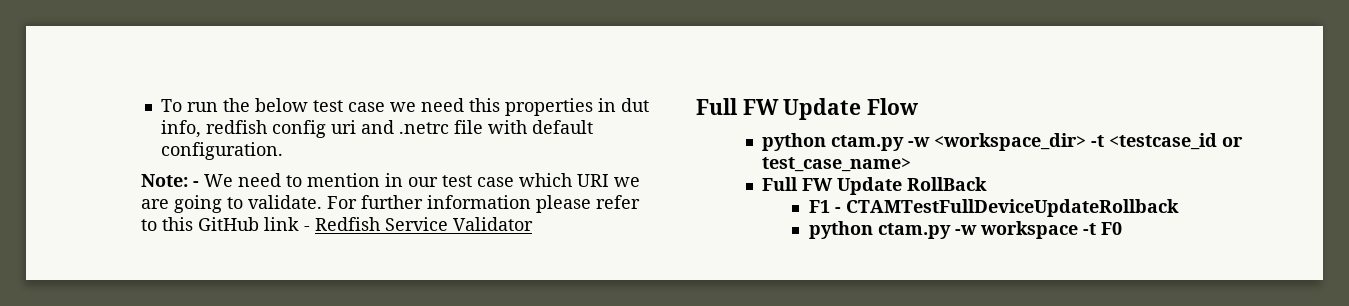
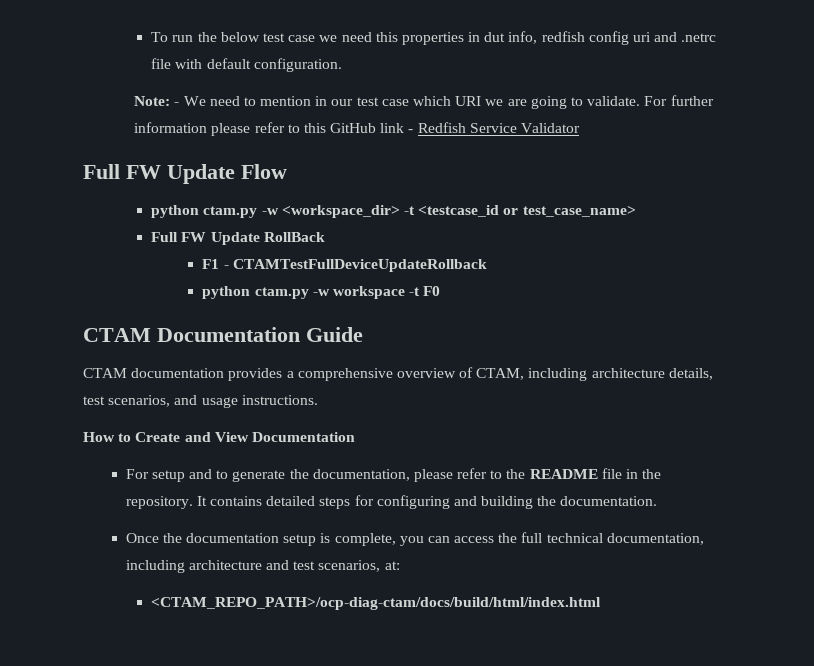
(1122, 228) none -> [83,327,363,342] [83,367,713,381] [83,395,318,408] [83,432,355,442] [125,468,662,482] [125,495,658,509] [125,532,704,546] [125,560,400,573] [151,597,602,610] // CTAM Documentation Guide // CTAM documentation provides a comprehensive overview of CTAM, including architecture details, test scenarios, and usage instructions. // How to Create and View Documentation // For setup and to generate the documentation, please refer to the README file in the repository. It contains detailed steps for configuring and building the documentation. // Once the documentation setup is complete, you can access the full technical documentation, including architecture and test scenarios, at: // <CTAM_REPO_PATH>/ocp-diag-ctam/docs/build/html/index.html

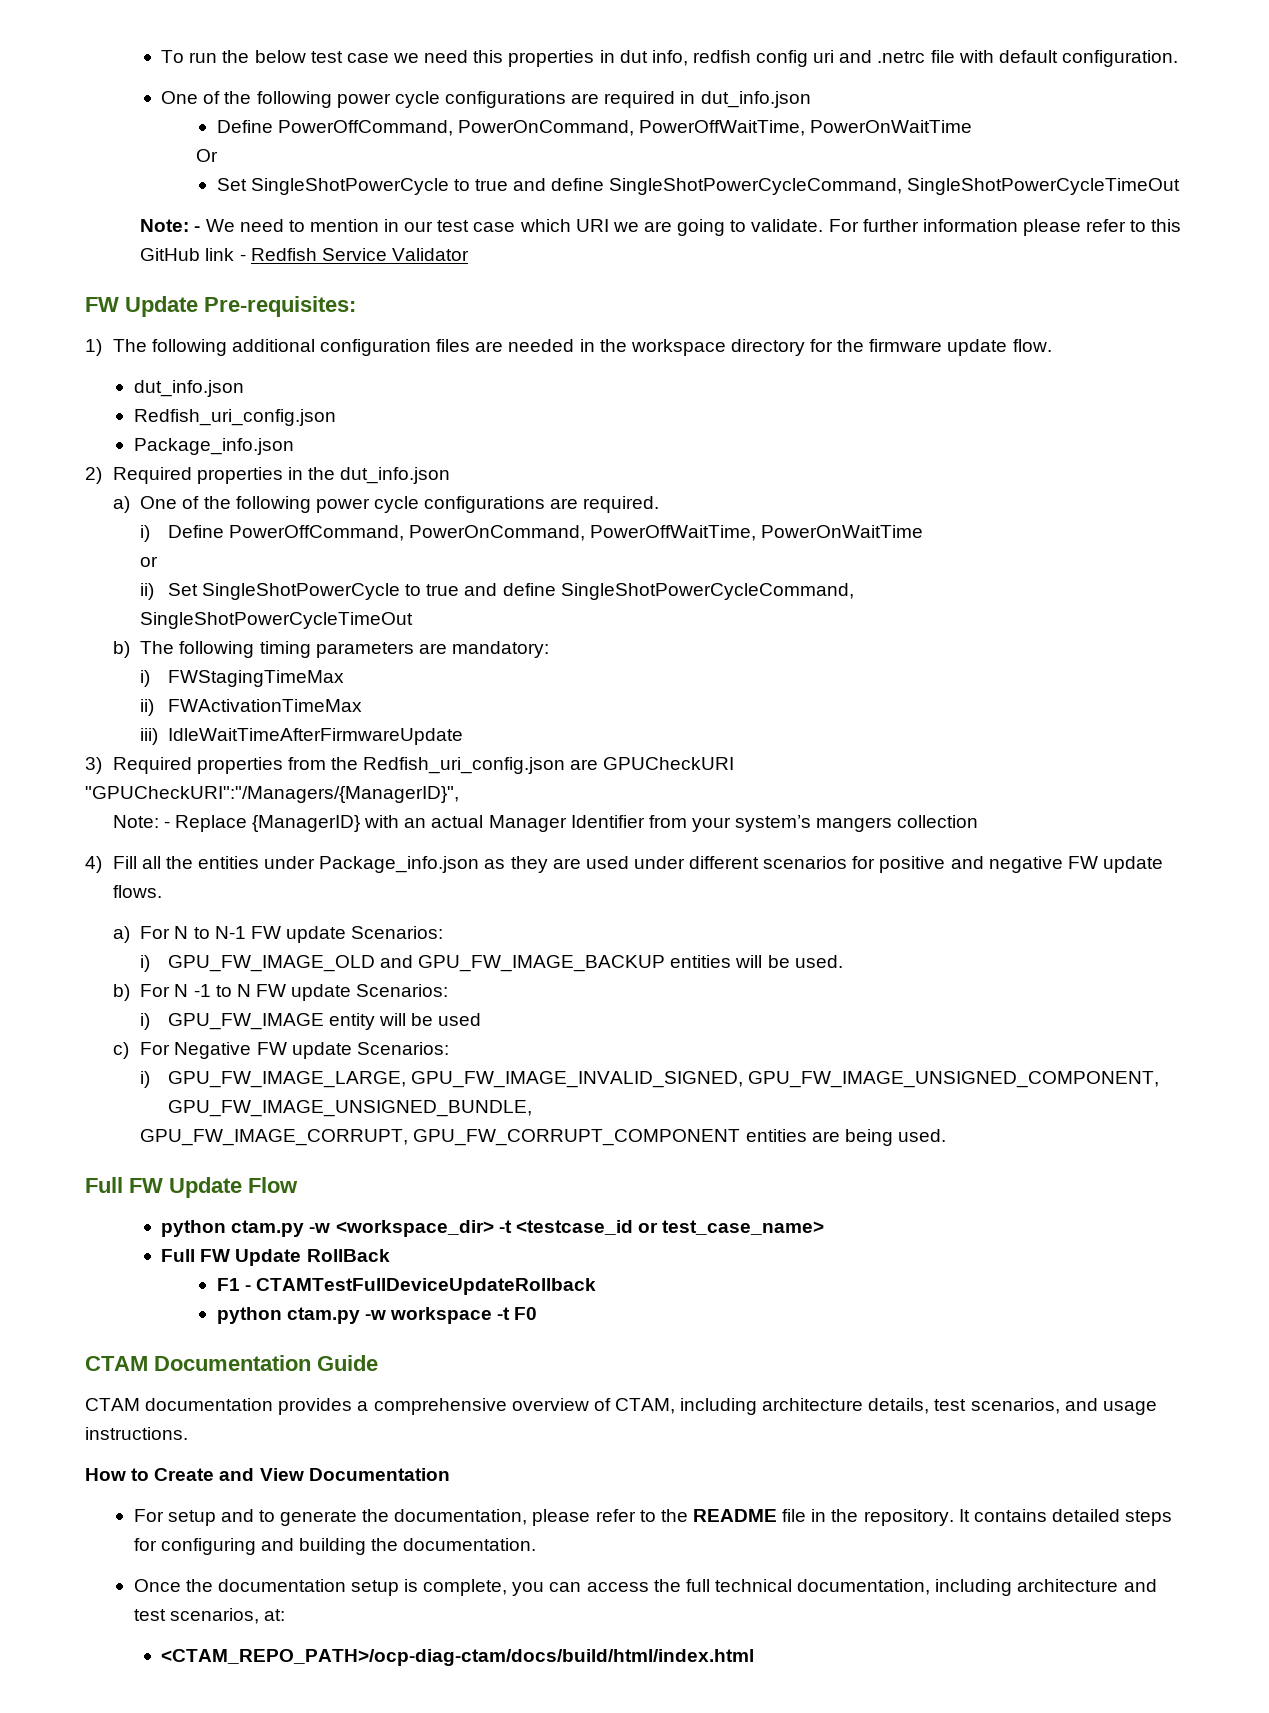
(342, 65) none -> [161,91,811,108] [216,120,973,136] [195,149,218,162] [216,178,1181,195] // One of the following power cycle configurations are required in dut_info.json // Define PowerOffCommand, PowerOnCommand, PowerOffWaitTime, PowerOnWaitTime // Or // Set SingleShotPowerCycle to true and define SingleShotPowerCycleCommand, SingleShotPowerCycleTimeOut
(581, 128) none -> [85,296,356,317] [85,339,1052,356] [133,380,244,397] [133,409,336,426] [133,438,294,455] [85,467,451,484] [112,496,660,513] [140,525,924,542] [140,556,159,567] [140,583,854,600] [140,612,414,629] [112,641,549,658] [140,670,344,687] [140,699,362,716] [140,728,463,745] [85,757,735,774] [85,786,459,803] [112,815,979,832] [85,856,1163,873] [112,885,162,898] [112,926,444,943] [140,955,843,972] [112,984,449,1001] [140,1013,482,1030] [112,1042,449,1059] [140,1071,1160,1088] [167,1100,532,1117] [140,1129,946,1146] // FW Update Pre-requisites: // 1) The following additional configuration files are needed in the workspace directory for the firmware update flow. // dut_info.json // Redfish_uri_config.json // Package_info.json // 2) Required properties in the dut_info.json // a) One of the following power cycle configurations are required. // i) Define PowerOffCommand, PowerOnCommand, PowerOffWaitTime, PowerOnWaitTime // or // ii) Set SingleShotPowerCycle to true and define SingleShotPowerCycleCommand, // SingleShotPowerCycleTimeOut // b) The following timing parameters are mandatory: // i) FWStagingTimeMax // ii) FWActivationTimeMax // iii) IdleWaitTimeAfterFirmwareUpdate // 3) Required properties from the Redfish_uri_config.json are GPUCheckURI // "GPUCheckURI":"/Managers/{ManagerID}", // Note: - Replace {ManagerID} with an actual Manager Identifier from your system’s mangers collection // 4) Fill all the entities under Package_info.json as they are used under different scenarios for positive and negative FW update flows. // a) For N to N-1 FW update Scenarios: // i) GPU_FW_IMAGE_OLD and GPU_FW_IMAGE_BACKUP entities will be used. // b) For N -1 to N FW update Scenarios: // i) GPU_FW_IMAGE entity will be used // c) For Negative FW update Scenarios: // i) GPU_FW_IMAGE_LARGE, GPU_FW_IMAGE_INVALID_SIGNED, GPU_FW_IMAGE_UNSIGNED_COMPONENT, GPU_FW_IMAGE_UNSIGNED_BUNDLE, // GPU_FW_IMAGE_CORRUPT, GPU_FW_CORRUPT_COMPONENT entities are being used.

